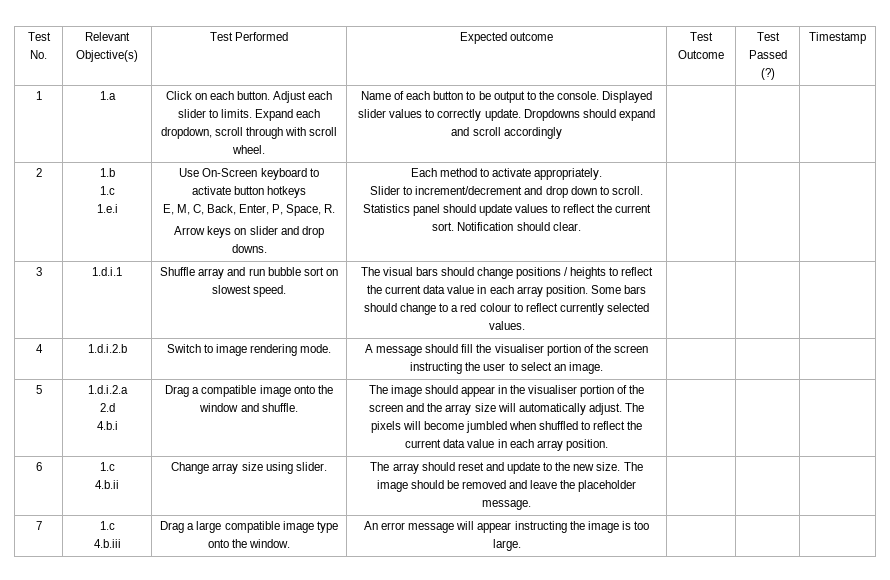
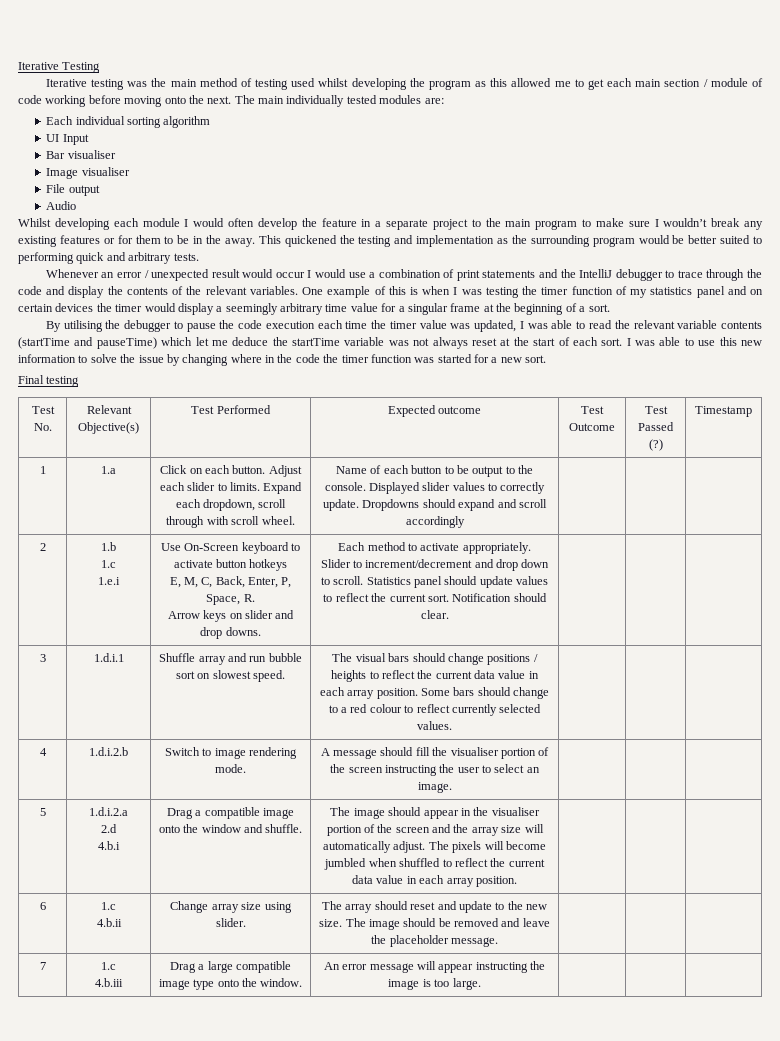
(27, 36) none -> [18,62,101,73] [45,78,764,90] [18,95,444,107] [46,116,211,128] [46,134,89,145] [46,150,116,159] [46,167,130,179] [46,184,100,196] [46,201,77,210] [18,218,764,230] [18,235,762,247] [18,252,199,264] [45,269,763,281] [18,286,764,298] [18,303,610,315] [45,320,763,332] [18,337,762,349] [18,354,547,366] [18,375,80,387] Iterative Testing // Iterative testing was the main method of testing used whilst developing the program as this allowed me to get each main section / module of code working before moving onto the next. The main individually tested modules are: // Each individual sorting algorithm // UI Input // Bar visualiser // Image visualiser // File output // Audio // Whilst developing each module I would often develop the feature in a separate project to the main program to make sure I wouldn’t break any existing features or for them to be in the away. This quickened the testing and implementation as the surrounding program would be better suited to performing quick and arbitrary tests. // Whenever an error / unexpected result would occur I would use a combination of print statements and the IntelliJ debugger to trace through the code and display the contents of the relevant variables. One example of this is when I was testing the timer function of my statistics panel and on certain devices the timer would display a seemingly arbitrary time value for a singular frame at the beginning of a sort. // By utilising the debugger to pause the code execution each time the timer value was updated, I was able to read the relevant variable contents (startTime and pauseTime) which let me deduce the startTime variable was not always reset at the start of each sort. I was able to use this new information to solve the issue by changing where in the code the timer function was started for a new sort. // Final testing //

